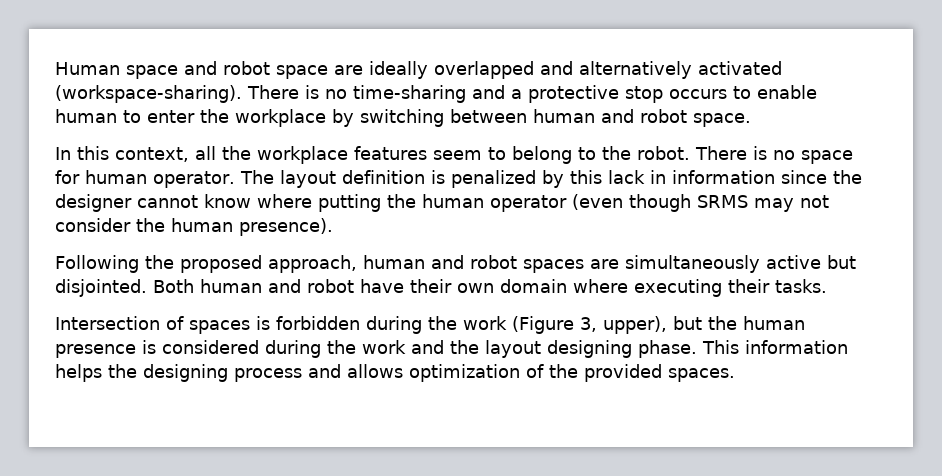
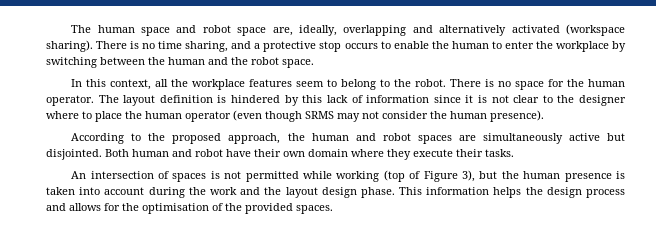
[55,62,120,75] Human -> [71,25,135,33] The human
[334,61,534,79] are ideally overlapped -> [272,25,407,36] are, ideally, overlapping
[55,85,466,103] (workspace-sharing). There is no time-sharing -> [566,24,625,36] [46,40,229,52] (workspace sharing). There is no time sharing,
(817, 92) none -> [431,41,449,49] the
[533,109,634,123] human and -> [148,57,248,65] the human and the
(80, 177) none -> [567,79,585,87] the
[450,170,536,188] penalized -> [231,95,281,103] hindered
[649,170,666,184] in -> [351,95,363,103] of
[832,170,862,184] [55,194,381,212] the designer cannot know where putting -> [465,95,626,106] [46,111,122,122] it is not clear to the designer where to place
[55,255,139,273] Following -> [71,133,142,144] According to
(357, 264) none -> [287,133,305,141] the
[634,279,722,297] executing -> [387,149,453,160] they execute
[55,316,160,330] Intersection -> [71,171,154,179] An intersection
[276,316,667,334] forbidden during the work (Figure 3, upper), -> [224,170,476,182] not permitted while working (top of Figure 3),
[162,340,259,354] considered -> [46,187,145,195] taken into account
[547,340,632,358] designing -> [321,187,357,198] design
[143,364,228,382] designing -> [546,187,582,198] design
[409,364,520,382] optimization -> [104,203,209,214] for the optimisation

